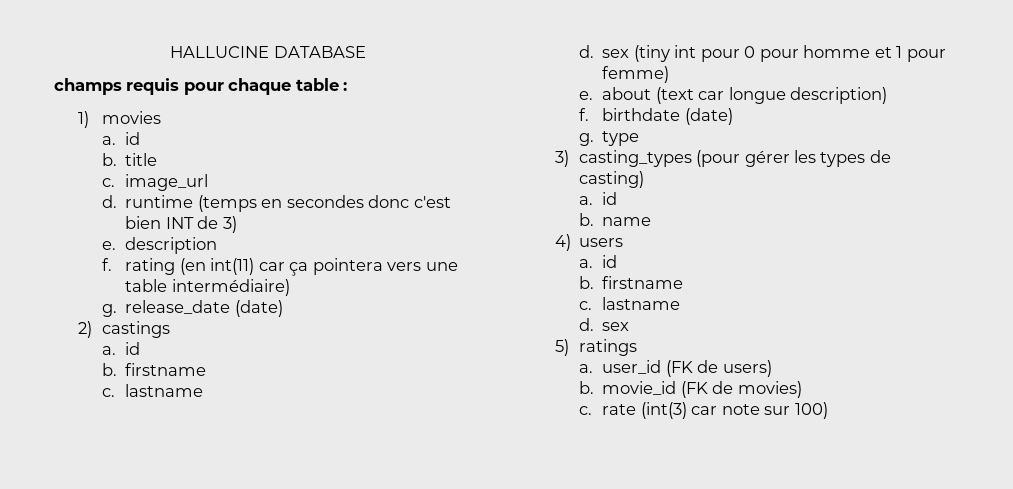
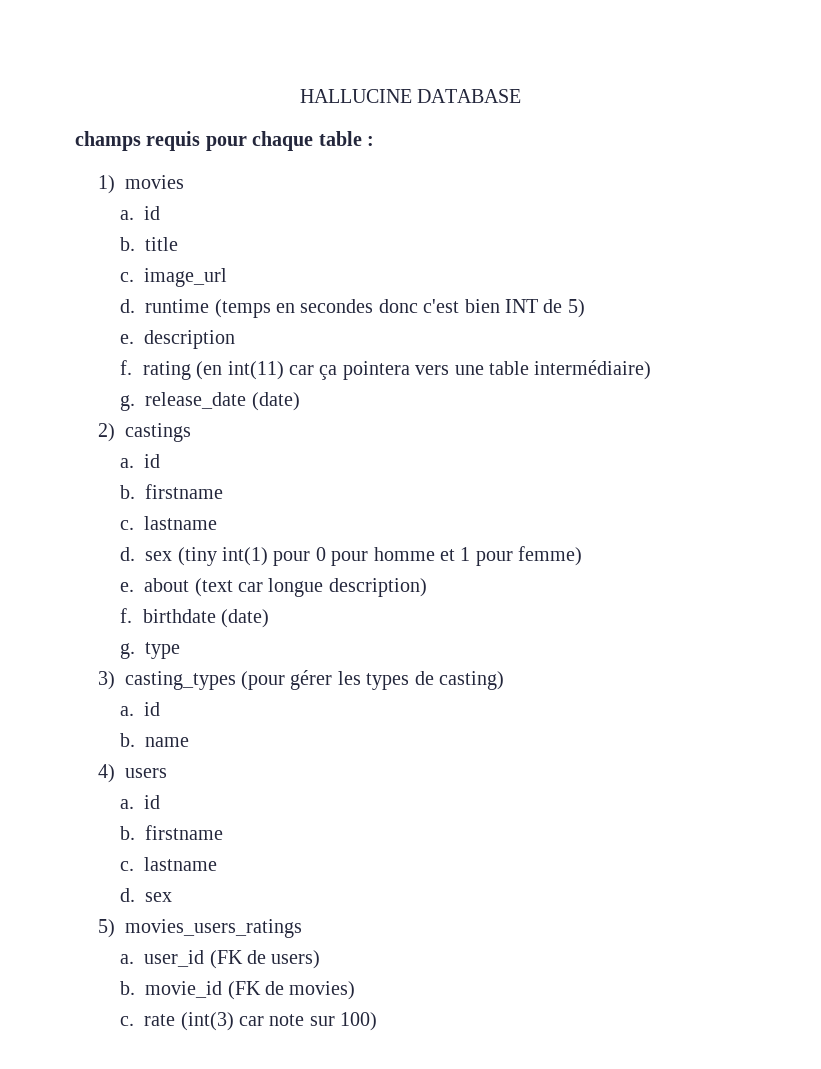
[222,216,237,233] 3) -> [567,299,585,318] 5)
[674,45,697,58] int -> [221,547,268,566] int(1)
[578,339,637,356] ratings -> [124,919,302,938] movies_users_ratings

